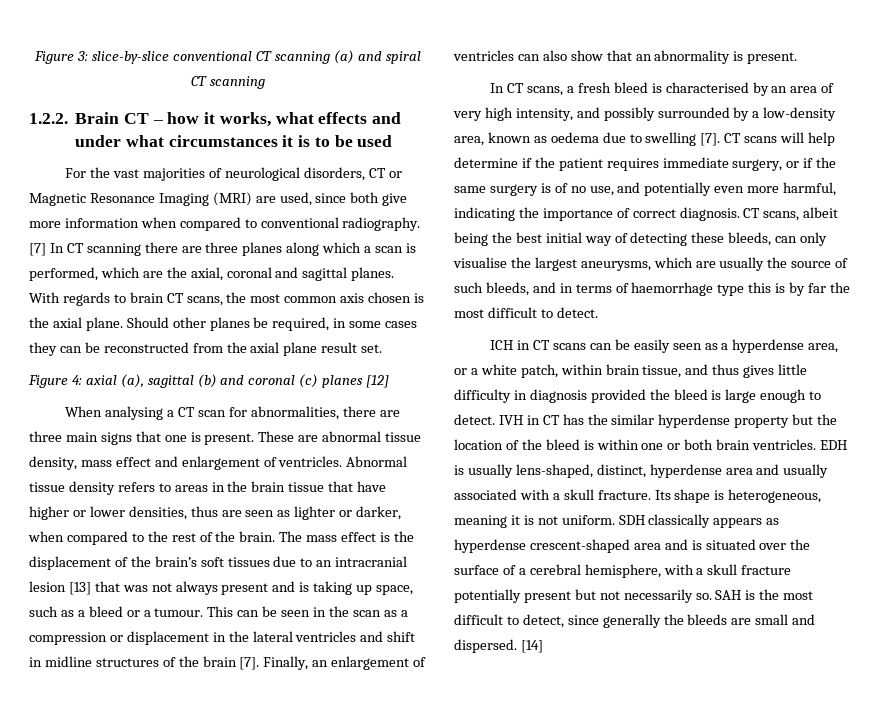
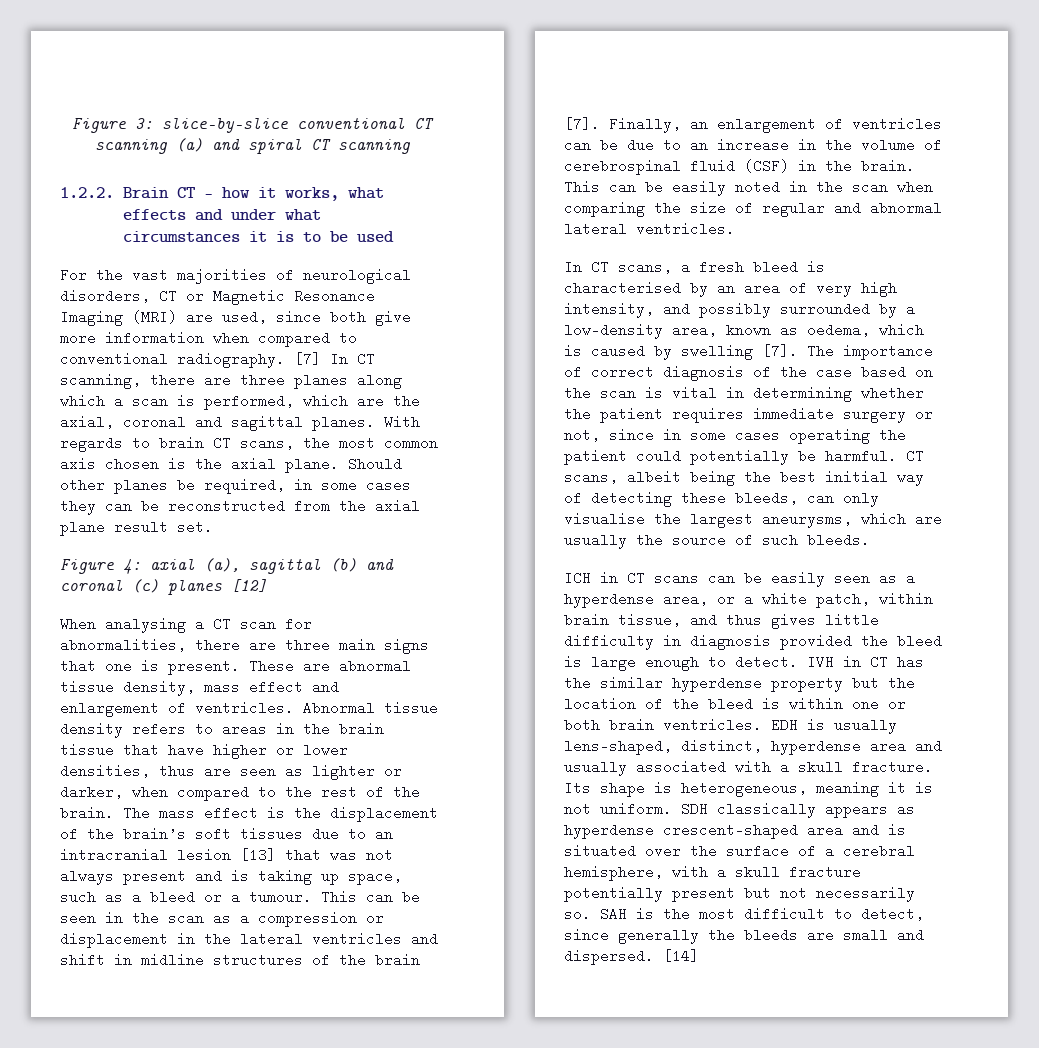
[86,243,141,256] scanning -> [60,373,141,389] scanning,
[542,50,798,64] also show that an abnormality is present. -> [600,138,942,152] [564,159,915,175] [564,180,933,196] [564,201,942,217] [564,222,735,236] be due to an increase in the volume of cerebrospinal fluid (CSF) in the brain. This can be easily noted in the scan when comparing the size of regular and abnormal lateral ventricles.
[550,132,836,146] [454,157,837,171] [454,182,837,196] [454,207,740,221] oedema due to swelling [7]. CT scans will help determine if the patient requires immediate surgery, or if the same surgery is of no use, and potentially even more harmful, indicating the importance of correct diagnosis. -> [807,323,924,337] [564,344,933,360] [564,365,933,381] [564,386,924,402] [564,407,933,423] [564,428,906,444] [564,449,897,465] oedema, which is caused by swelling [7]. The importance of correct diagnosis of the case based on the scan is vital in determining whether the patient requires immediate surgery or not, since in some cases operating the patient could potentially be harmful.
[485,282,850,296] [454,307,598,318] bleeds, and in terms of haemorrhage type this is by far the most difficult to detect. -> [807,533,870,547] bleeds.

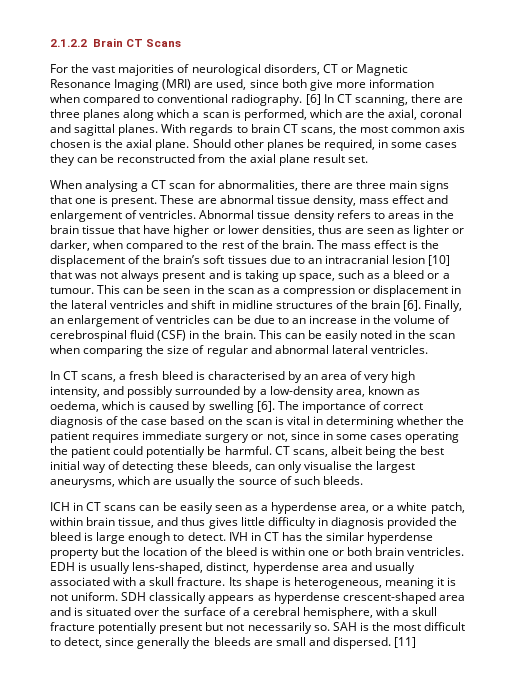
[72,117,434,133] [94,138,411,154] [60,187,384,201] [122,209,321,221] [122,231,394,243] Figure 3: slice-by-slice conventional CT scanning (a) and spiral CT scanning // 1.2.2. Brain CT – how it works, what effects and under what circumstances it is to be used -> [50,38,181,47] 2.1.2.2 Brain CT Scans
[294,352,321,366] [7] -> [305,94,321,105] [6]
[60,558,394,574] [60,579,267,595] // Figure 4: axial (a), sagittal (b) and coronal (c) planes [12] -> (368, 159) none
[240,848,276,862] [13] -> [428,255,451,266] [10]
[564,117,600,131] [7]. -> [403,300,422,311] [6].
[762,344,798,358] [7]. -> [256,401,275,412] [6].
[663,949,699,963] [14] -> [394,637,417,648] [11]

